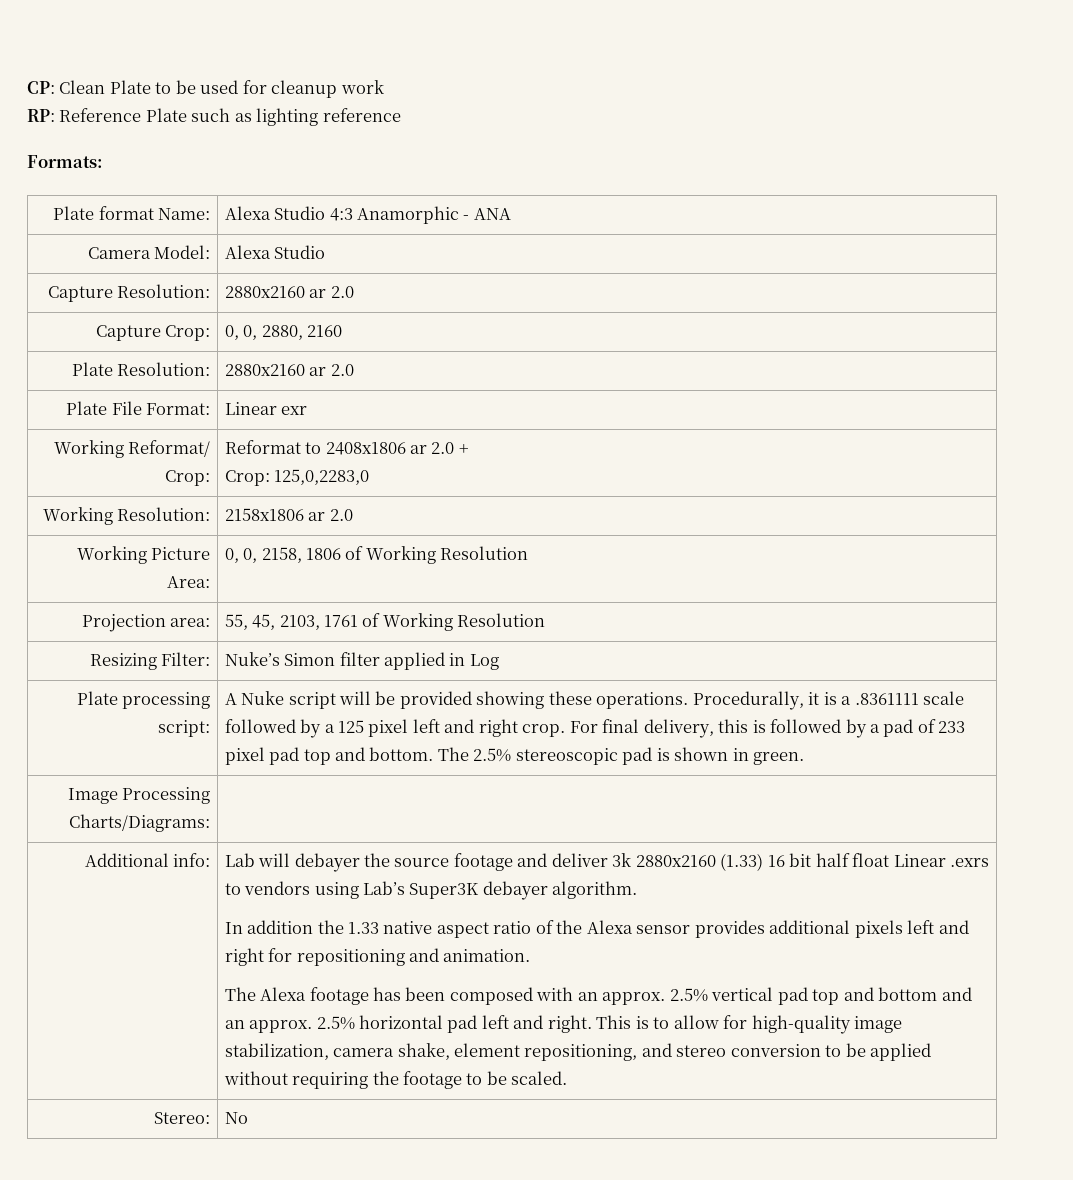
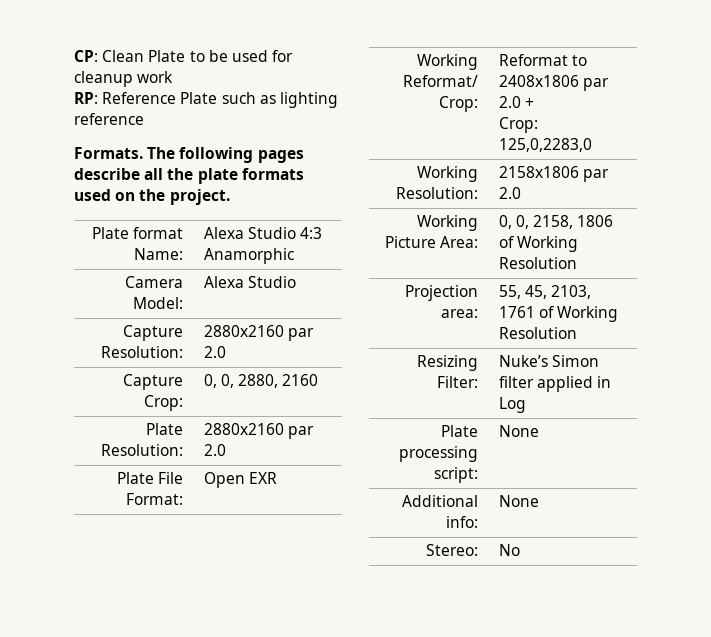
[27,155,103,168] Formats: -> [74,147,304,163] [74,168,304,184] [74,189,230,205] Formats. The following pages describe all the plate formats used on the project.
[463,208,511,220] - ANA -> (294, 256) none
[309,289,327,298] ar -> [287,328,314,341] par
[309,367,327,376] ar -> [287,426,314,439] par
[224,402,308,415] Linear exr -> [203,472,277,488] Open EXR
[410,445,428,454] ar -> [582,78,609,91] par
[308,512,326,521] ar -> [582,169,609,182] par
[224,691,965,710] [224,719,966,738] [224,747,805,765] [67,787,211,804] [69,814,211,832] [84,853,211,867] [224,853,989,872] [224,881,638,900] [224,920,969,938] [224,948,531,966] [224,987,972,1005] [224,1015,903,1034] [224,1043,932,1061] [223,1071,568,1089] A Nuke script will be provided showing these operations. Procedurally, it is a .8361111 scale followed by a 125 pixel left and right crop. For final delivery, this is followed by a pad of 233 pixel pad top and bottom. The 2.5% stereoscopic pad is shown in green. // Image Processing Charts/Diagrams: | // Additional info: | Lab will debayer the source footage and deliver 3k 2880x2160 (1.33) 16 bit half float Linear .exrs to vendors using Lab’s Super3K debayer algorithm. // In addition the 1.33 native aspect ratio of the Alexa sensor provides additional pixels left and right for repositioning and animation. // The Alexa footage has been composed with an approx. 2.5% vertical pad top and bottom and an approx. 2.5% horizontal pad left and right. This is to allow for high-quality image stabilization, camera shake, element repositioning, and stereo conversion to be applied without requiring the footage to be scaled. -> [498,425,539,437] [402,495,479,507] [446,516,479,528] [498,495,539,507] None // Additional info: | None

